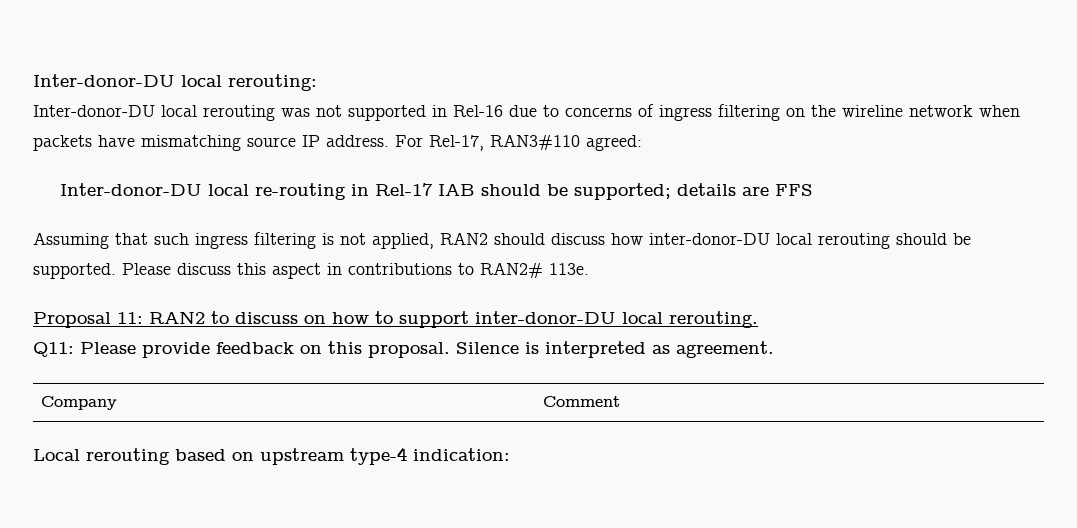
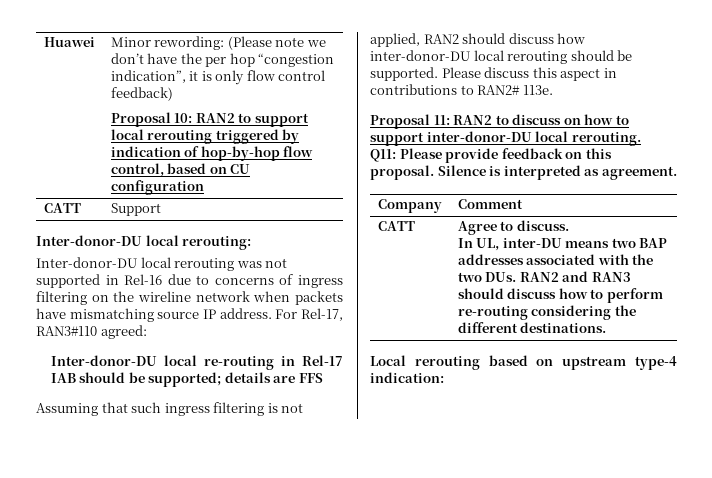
(33, 80) none -> [43,37,95,47] [110,36,326,50] [110,53,335,67] [110,70,326,85] [110,87,173,101] [110,112,309,127] [110,129,300,144] [110,146,314,161] [110,163,251,177] [110,180,204,195] [43,203,81,213] [110,203,161,216] Huawei | Minor rewording: (Please note we don’t have the per hop “congestion indication”, it is only flow control feedback) // Proposal 10: RAN2 to support local rerouting triggered by indication of hop-by-hop flow control, based on CU configuration // CATT | Support //
(620, 401) none -> [377,221,415,231] [457,220,569,235] [457,238,668,251] [457,254,654,265] [457,271,631,282] [457,288,663,303] [457,305,636,320] [457,322,607,333] // CATT | Agree to discuss. // In UL, inter-DU means two BAP addresses associated with the two DUs. RAN2 and RAN3 should discuss how to perform re-routing considering the different destinations.

